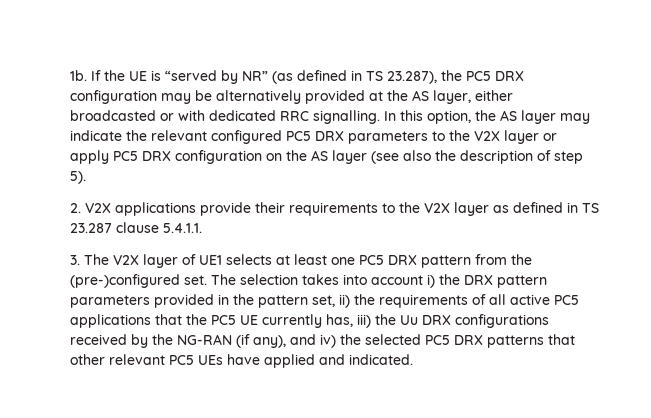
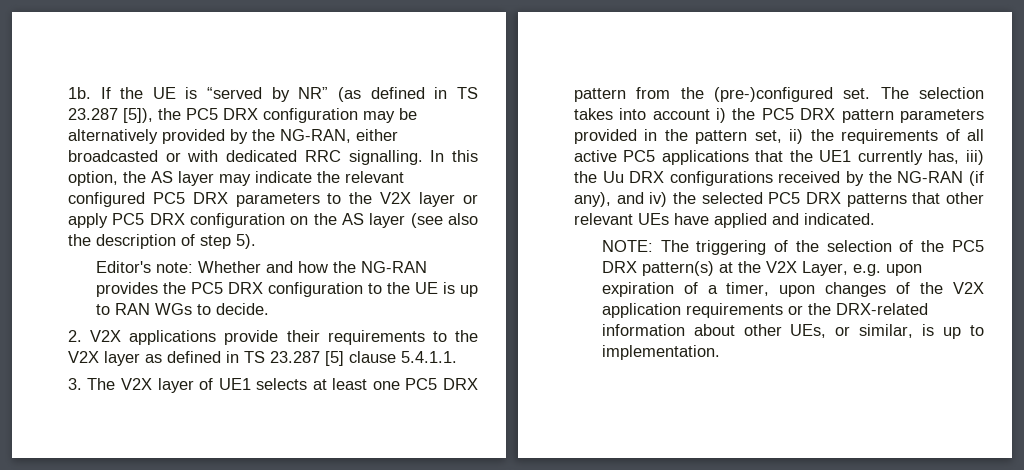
[387,71,438,84] 23.287), -> [67,108,153,123] 23.287 [5]),
[369,90,472,104] at the AS layer, -> [229,129,351,144] by the NG-RAN,
(87, 177) none -> [95,261,427,273] [95,282,478,297] [95,303,269,315] // Editor's note: Whether and how the NG-RAN provides the PC5 DRX configuration to the UE is up to RAN WGs to decide.
(113, 228) none -> [324,351,344,366] [5]
(461, 279) none -> [761,108,794,120] PC5
[211,315,259,325] PC5 UE -> [819,150,852,162] UE1
[169,355,195,365] PC5 -> (633, 219) none
(414, 359) none -> [601,240,985,255] [601,261,922,276] [601,282,985,297] [601,303,928,318] [601,324,985,339] [601,345,720,360] // NOTE: The triggering of the selection of the PC5 DRX pattern(s) at the V2X Layer, e.g. upon expiration of a timer, upon changes of the V2X application requirements or the DRX-related information about other UEs, or similar, is up to implementation.

